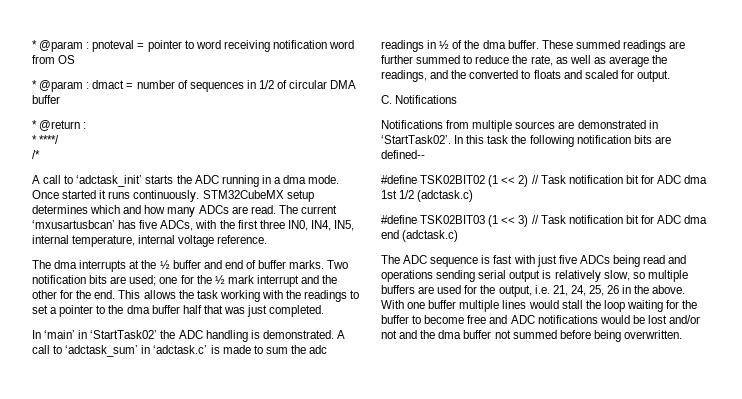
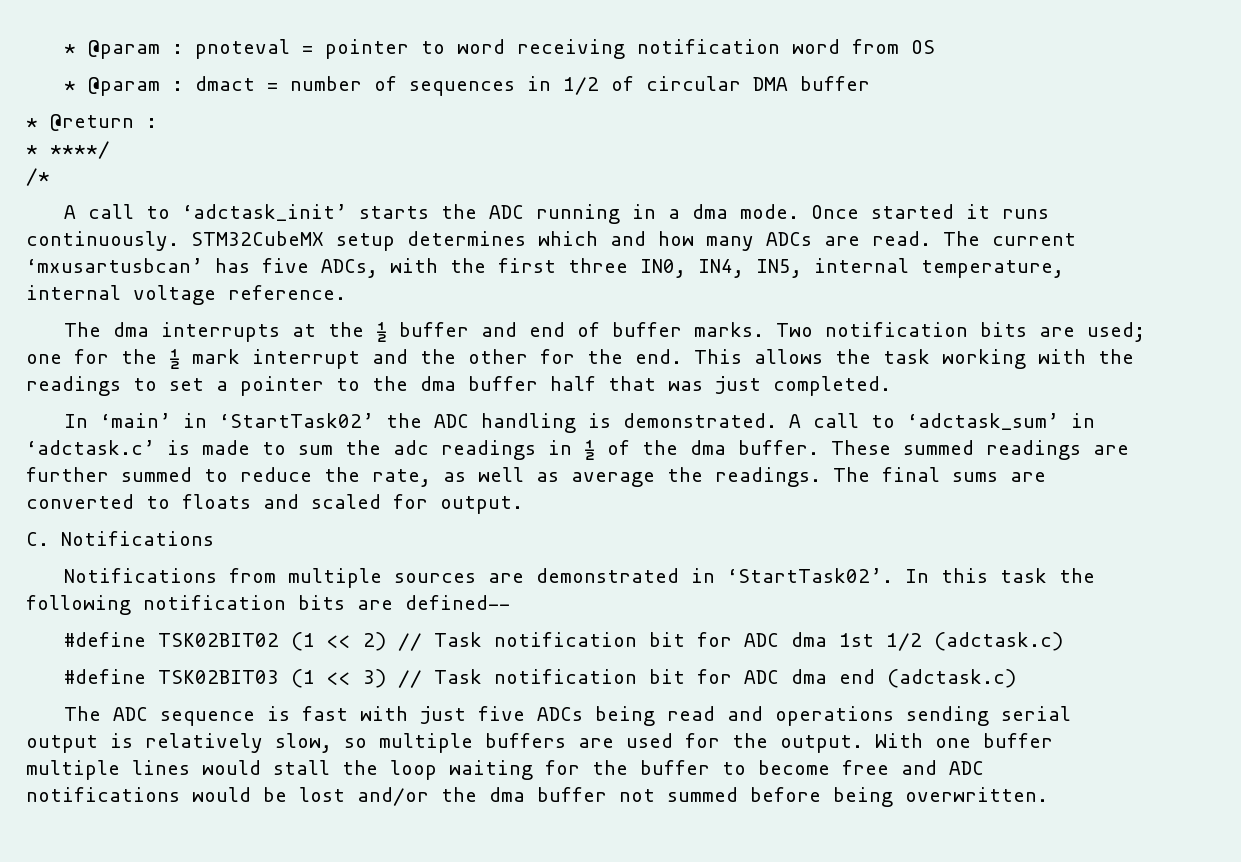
[381,70,467,82] readings, and the -> [715,467,1046,487] readings. The final sums are
[498,285,686,297] output, i.e. 21, 24, 25, 26 in the above. -> [780,735,863,753] output.
[381,330,418,339] not and -> (429, 796) none

